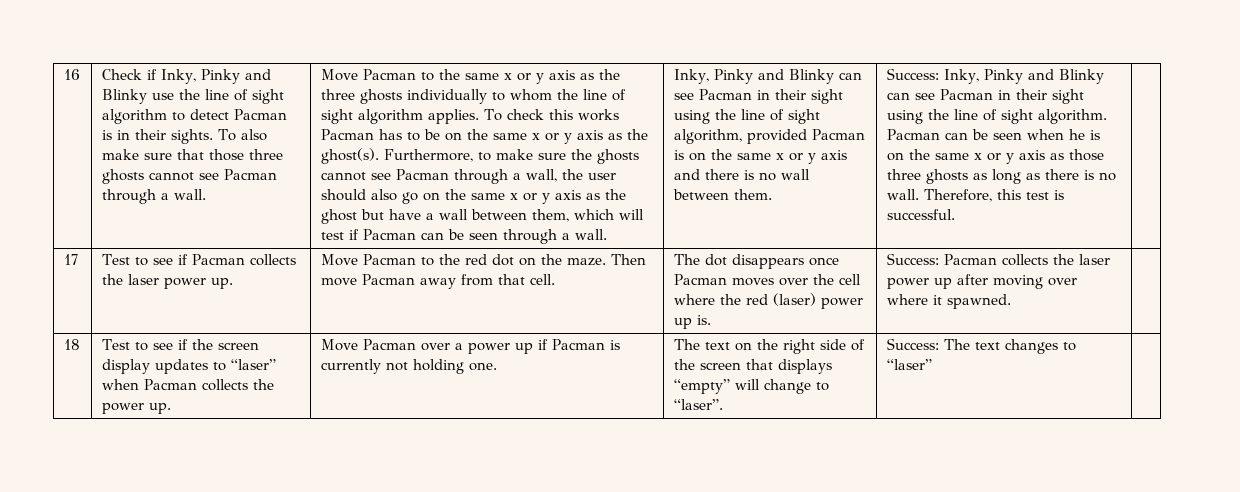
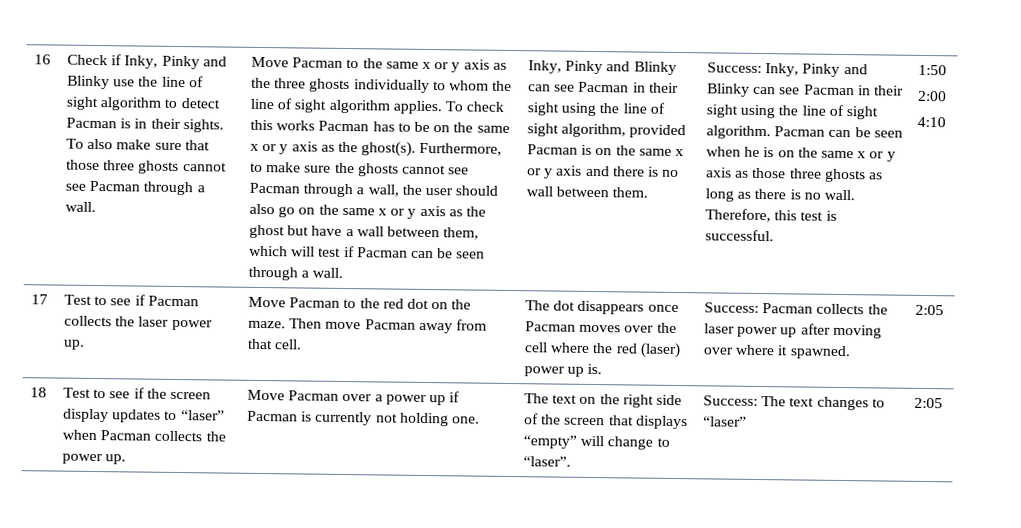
(955, 214) none -> [918,64,948,76] [917,90,948,102] [917,116,947,128] 1:50 // 2:00 // 4:10
(1011, 301) none -> [915,304,945,316] 2:05
(932, 364) none -> [914,397,944,409] 2:05

